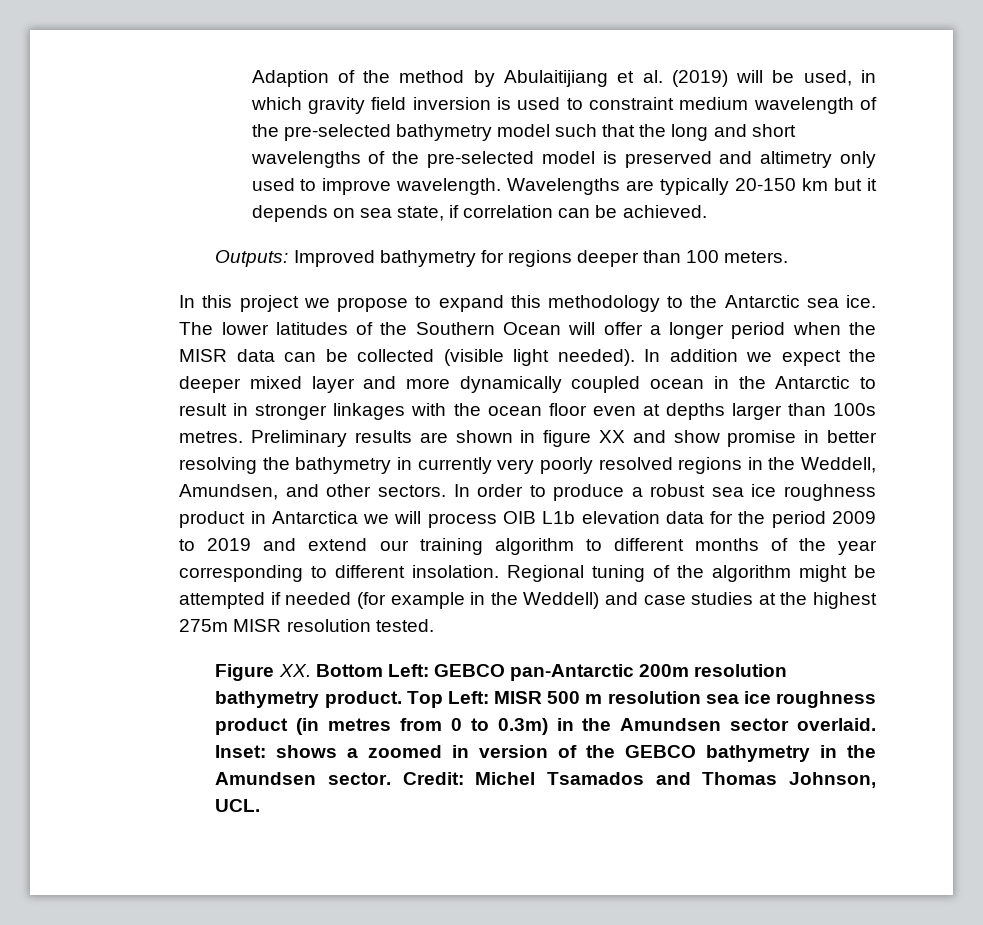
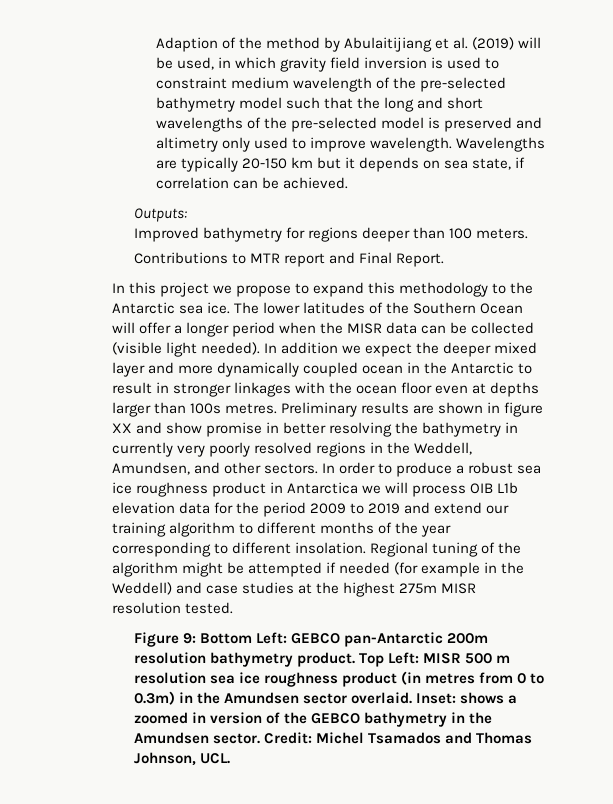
(289, 258) none -> (187, 215) //
(789, 257) none -> [133,252,445,267] // Contributions to MTR report and Final Report.
[278,664,311,677] XX. -> [182,633,196,644] 9:

